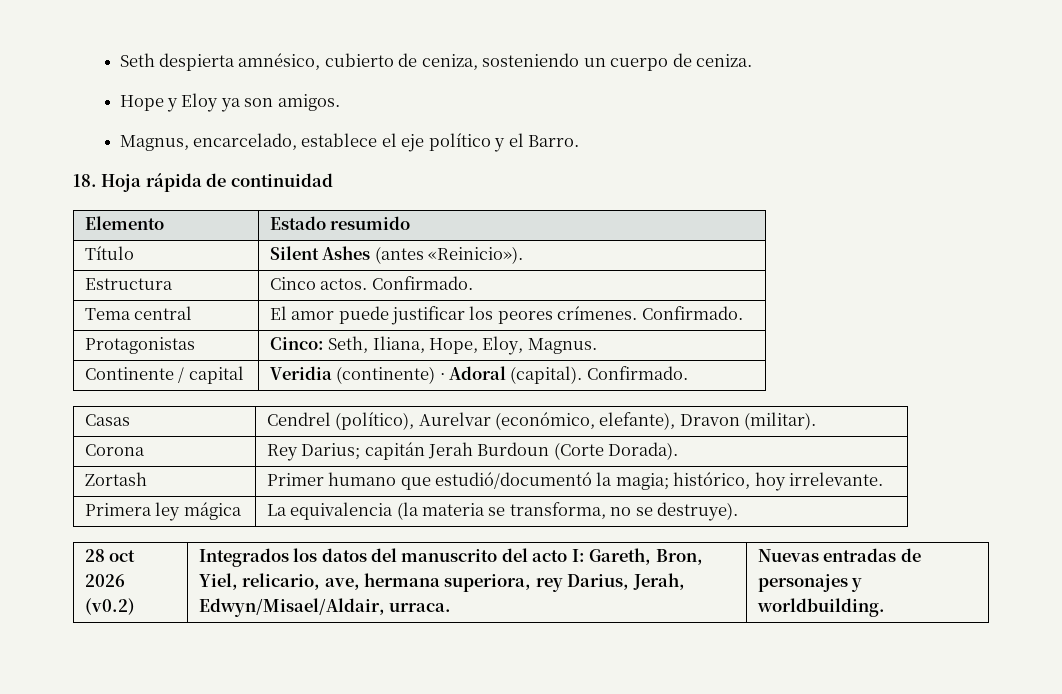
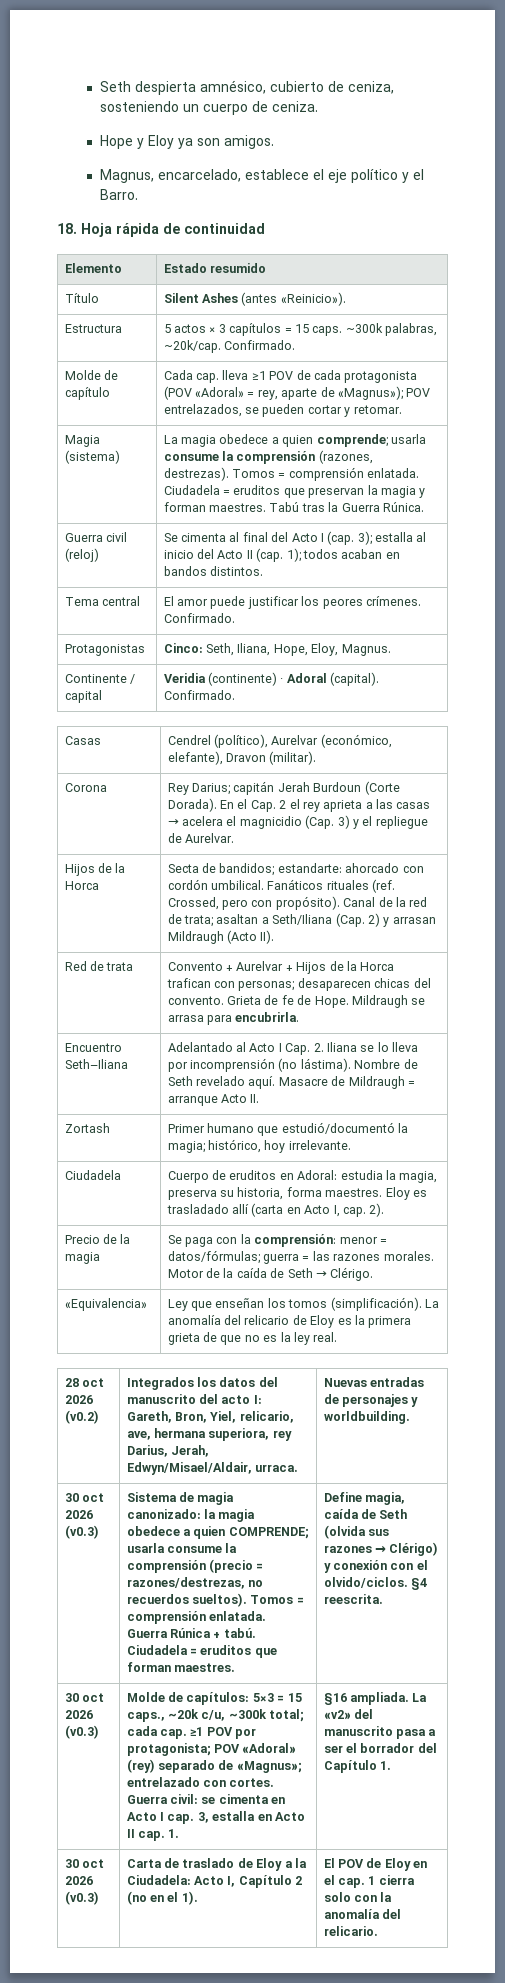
[269,276,473,290] Cinco actos. Confirmado. -> [163,323,438,336] [163,340,296,353] [64,370,119,380] [64,387,110,400] [163,370,418,383] [163,386,431,400] [163,404,402,417] [64,435,100,447] [64,450,120,464] [163,434,426,447] [163,450,373,464] [163,467,420,481] [163,485,426,498] [163,502,424,512] [64,532,128,542] [64,548,99,562] [163,531,427,545] [163,548,400,562] [163,566,264,576] 5 actos × 3 capítulos = 15 caps. ~300k palabras, ~20k/cap. Confirmado. // Molde de capítulo | Cada cap. lleva ≥1 POV de cada protagonista (POV «Adoral» = rey, aparte de «Magnus»); POV entrelazados, se pueden cortar y retomar. // Magia (sistema) | La magia obedece a quien comprende; usarla consume la comprensión (razones, destrezas). Tomos = comprensión enlatada. Ciudadela = eruditos que preservan la magia y forman maestres. Tabú tras la Guerra Rúnica. // Guerra civil (reloj) | Se cimenta al final del Acto I (cap. 3); estalla al inicio del Acto II (cap. 1); todos acaban en bandos distintos.
(679, 451) none -> [220,799,431,812] [167,815,428,829] [167,833,235,843] [64,863,126,876] [64,881,99,890] [167,863,424,876] [167,879,396,893] [167,896,428,910] [167,913,436,927] [167,930,275,944] [64,961,134,971] [167,961,395,974] [166,978,431,991] [167,995,426,1008] [167,1012,300,1025] [64,1043,122,1052] [64,1059,128,1069] [167,1042,419,1055] [167,1058,418,1072] [167,1076,415,1089] [167,1094,260,1106] En el Cap. 2 el rey aprieta a las casas → acelera el magnicidio (Cap. 3) y el repliegue de Aurelvar. // Hijos de la Horca | Secta de bandidos; estandarte: ahorcado con cordón umbilical. Fanáticos rituales (ref. Crossed, pero con propósito). Canal de la red de trata; asaltan a Seth/Iliana (Cap. 2) y arrasan Mildraugh (Acto II). // Red de trata | Convento + Aurelvar + Hijos de la Horca trafican con personas; desaparecen chicas del convento. Grieta de fe de Hope. Mildraugh se arrasa para encubrirla. // Encuentro Seth–Iliana | Adelantado al Acto I Cap. 2. Iliana se lo lleva por incomprensión (no lástima). Nombre de Seth revelado aquí. Masacre de Mildraugh = arranque Acto II.
[84,502,242,521] [266,502,739,521] Primera ley mágica | La equivalencia (la materia se transforma, no se destruye). -> [64,1170,121,1180] [167,1170,438,1183] [167,1187,427,1200] [166,1203,385,1217] [64,1234,131,1244] [64,1252,100,1264] [167,1234,387,1247] [167,1250,434,1264] [167,1267,374,1281] [64,1298,147,1311] [167,1297,439,1311] [167,1315,412,1328] [167,1332,338,1345] Ciudadela | Cuerpo de eruditos en Adoral: estudia la magia, preserva su historia, forma maestres. Eloy es trasladado allí (carta en Acto I, cap. 2). // Precio de la magia | Se paga con la comprensión: menor = datos/fórmulas; guerra = las razones morales. Motor de la caída de Seth → Clérigo. // «Equivalencia» | Ley que enseñan los tomos (simplificación). La anomalía del relicario de Eloy es la primera grieta de que no es la ley real.
(885, 607) none -> [64,1493,105,1502] [64,1510,93,1519] [64,1525,99,1539] [126,1492,235,1505] [126,1509,256,1522] [126,1526,309,1539] [126,1543,238,1553] [126,1559,264,1573] [126,1577,264,1589] [126,1593,304,1607] [126,1611,267,1624] [126,1628,256,1638] [126,1645,277,1658] [126,1662,236,1672] [323,1492,406,1505] [323,1509,408,1519] [323,1525,390,1539] [323,1542,439,1556] [323,1560,428,1573] [323,1577,428,1590] [323,1594,383,1604] [64,1693,105,1702] [64,1710,93,1719] [64,1725,99,1739] [126,1692,302,1705] [126,1709,305,1722] [126,1726,257,1739] [126,1743,297,1756] [126,1759,302,1773] [126,1777,275,1787] [126,1794,286,1804] [126,1811,305,1824] [126,1829,180,1841] [323,1692,428,1705] [323,1709,374,1720] [323,1726,437,1739] [323,1743,437,1753] [323,1760,392,1773] [64,1859,105,1868] [64,1876,93,1885] [64,1891,99,1905] [126,1858,307,1871] [126,1875,303,1888] [126,1891,198,1905] [323,1858,428,1871] [323,1875,415,1888] [323,1892,393,1902] [323,1909,402,1919] [323,1926,378,1936] // 30 oct 2026 (v0.3) | Sistema de magia canonizado: la magia obedece a quien COMPRENDE; usarla consume la comprensión (precio = razones/destrezas, no recuerdos sueltos). Tomos = comprensión enlatada. Guerra Rúnica + tabú. Ciudadela = eruditos que forman maestres. | Define magia, caída de Seth (olvida sus razones → Clérigo) y conexión con el olvido/ciclos. §4 reescrita. // 30 oct 2026 (v0.3) | Molde de capítulos: 5×3 = 15 caps., ~20k c/u, ~300k total; cada cap. ≥1 POV por protagonista; POV «Adoral» (rey) separado de «Magnus»; entrelazado con cortes. Guerra civil: se cimenta en Acto I cap. 3, estalla en Acto II cap. 1. | §16 ampliada. La «v2» del manuscrito pasa a ser el borrador del Capítulo 1. // 30 oct 2026 (v0.3) | Carta de traslado de Eloy a la Ciudadela: Acto I, Capítulo 2 (no en el 1). | El POV de Eloy en el cap. 1 cierra solo con la anomalía del relicario.

